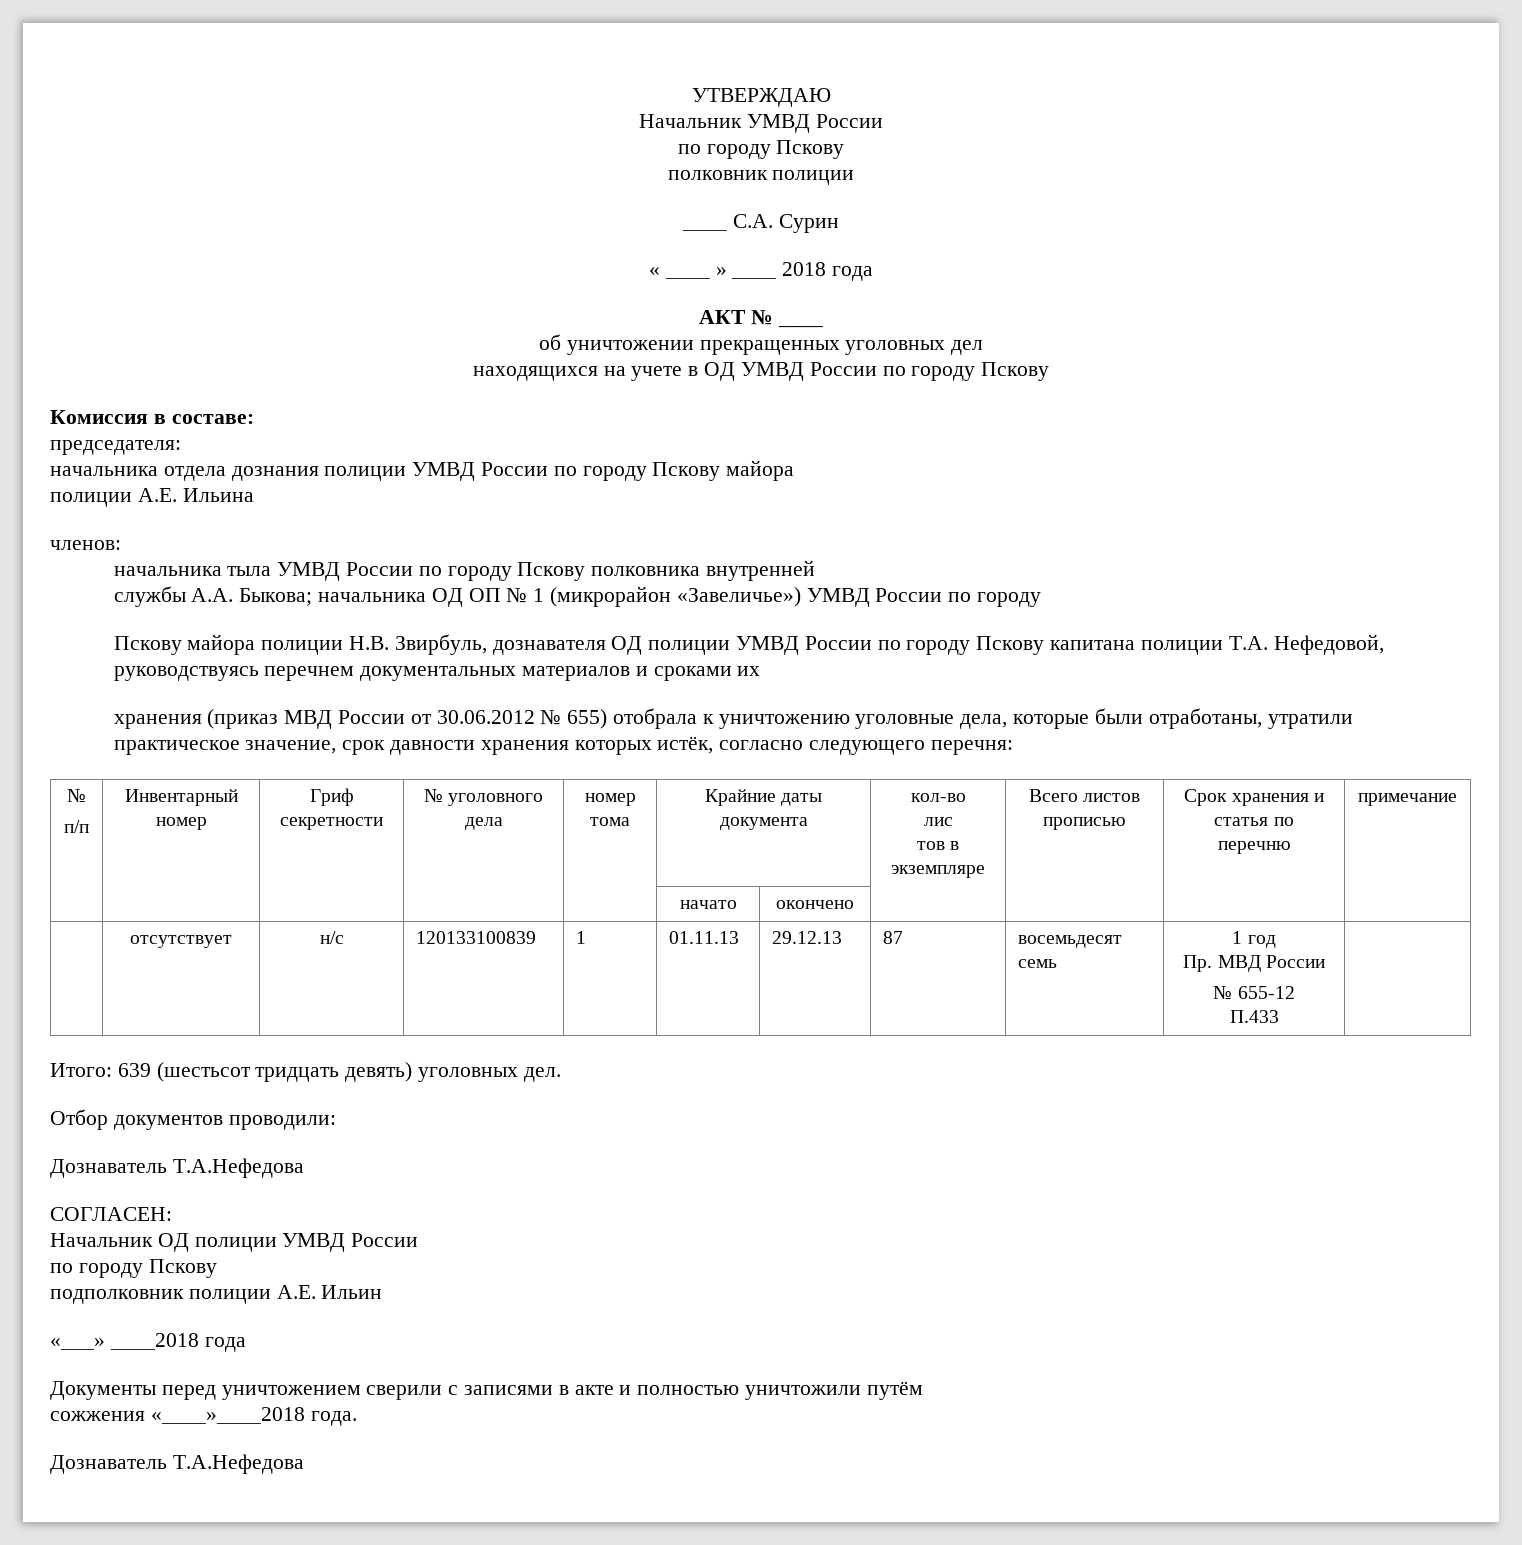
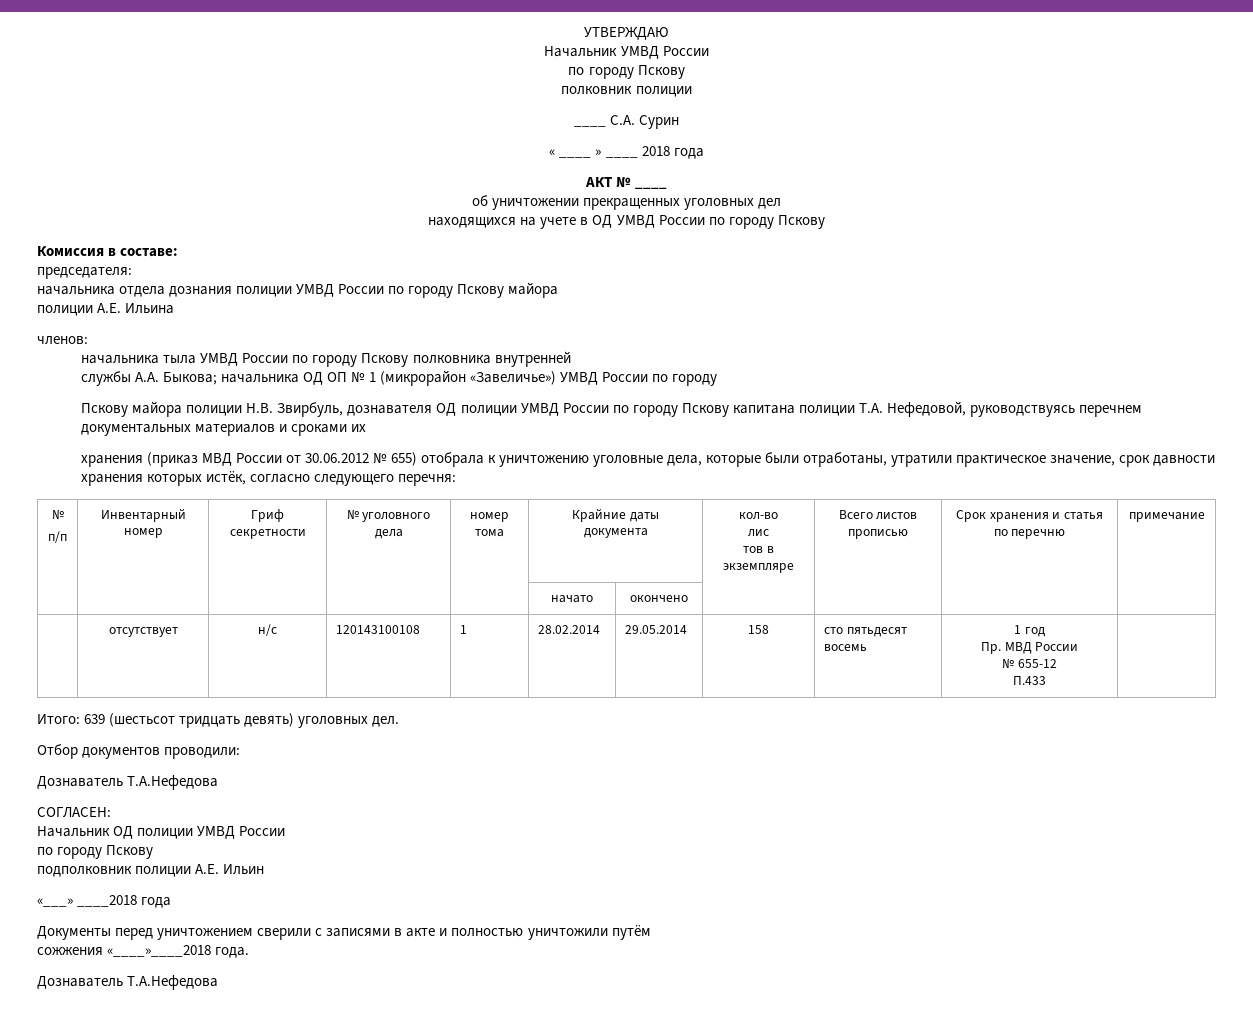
[416,931,537,944] [576,931,587,944] [669,931,740,944] [772,931,843,944] [883,931,904,944] [1018,935,1123,948] [1018,959,1058,968] 120133100839 | 1 | 01.11.13 | 29.12.13 | 87 | восемьдесят семь -> [336,625,421,634] [460,625,468,634] [538,625,601,634] [625,625,688,634] [748,625,769,634] [824,627,908,637] [824,644,868,651] 120143100108 | 1 | 28.02.2014 | 29.05.2014 | 158 | сто пятьдесят восемь

